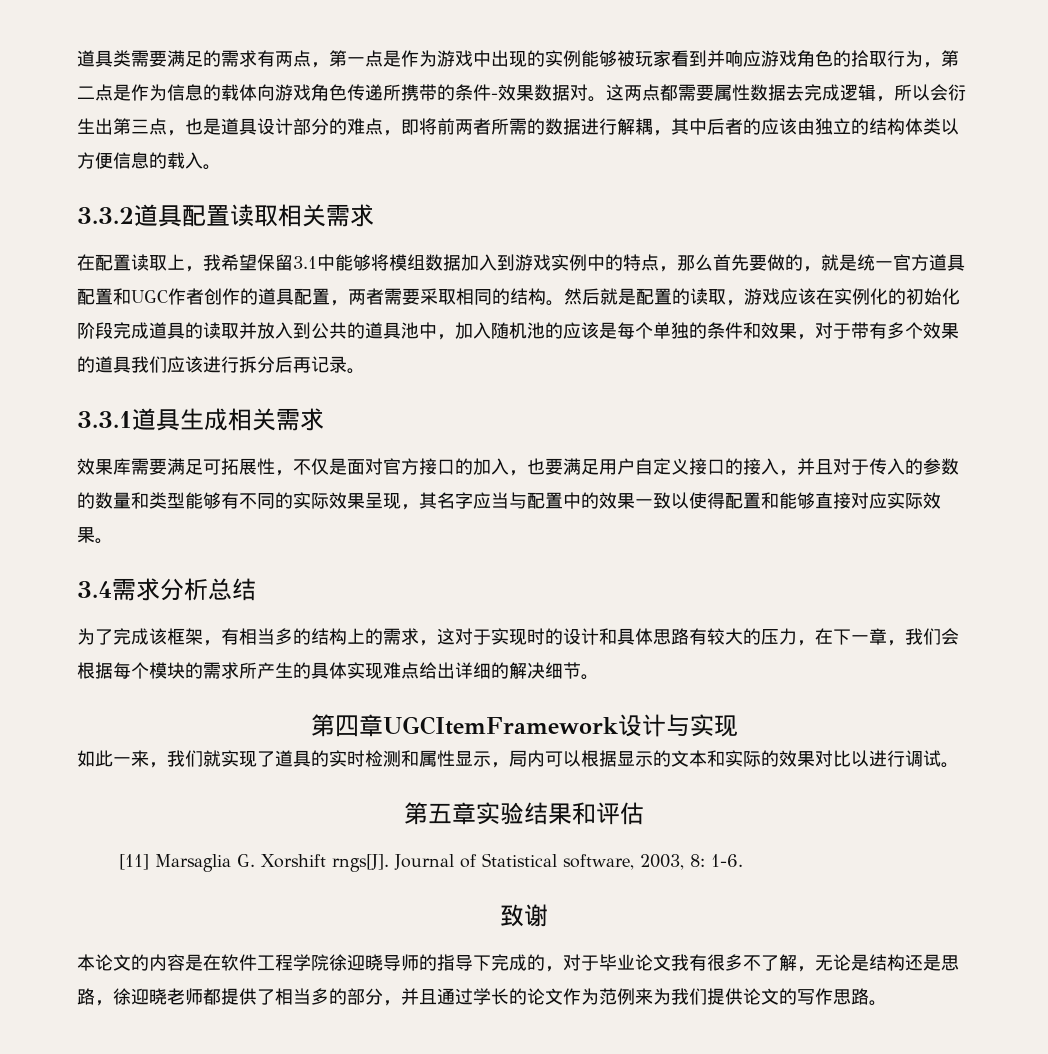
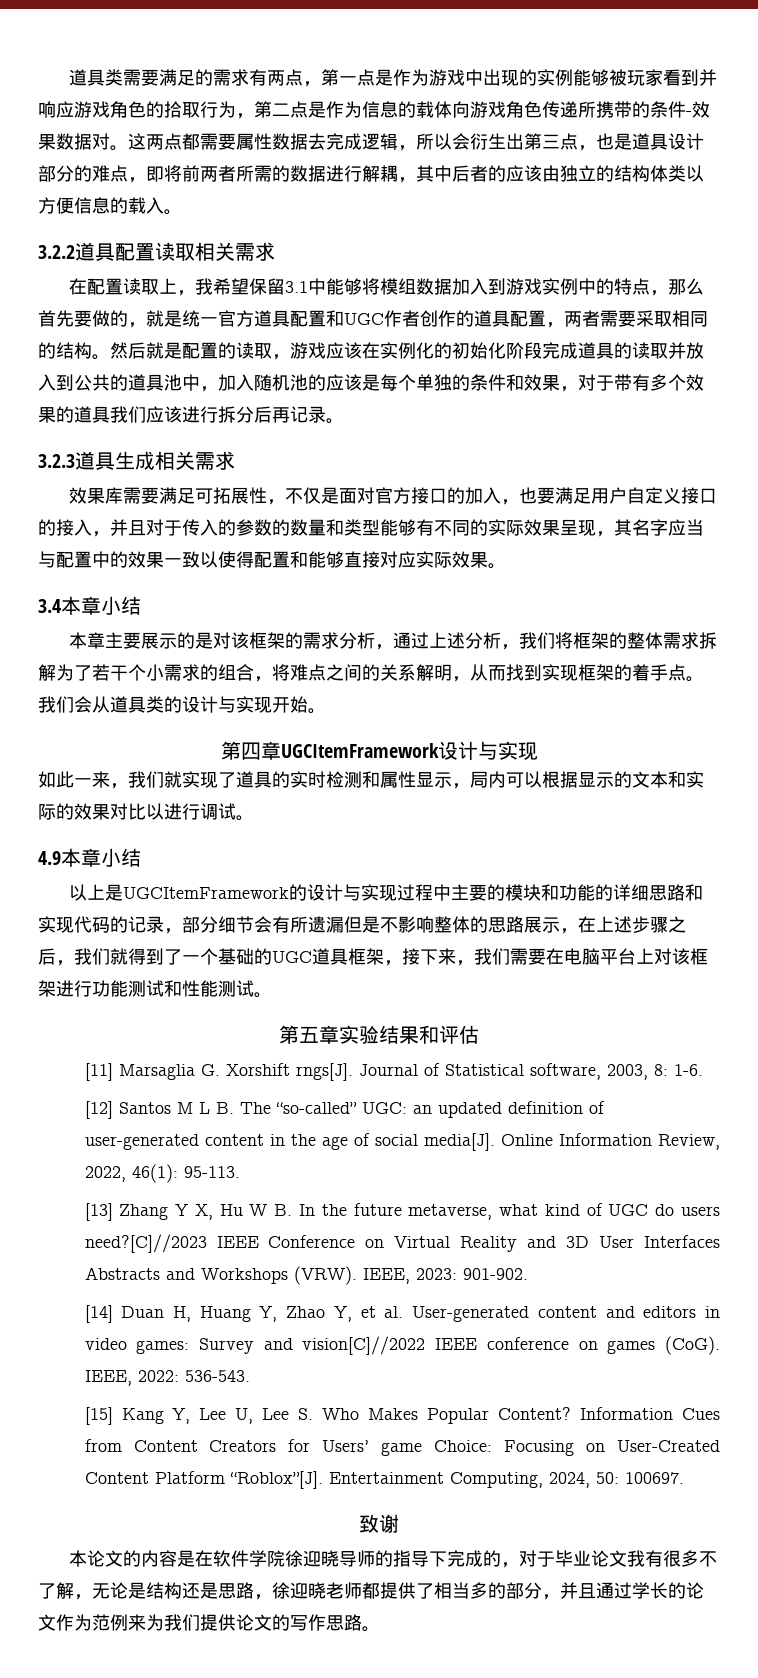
[77,207,134,224] 3.3.2 -> [38,245,75,259] 3.2.2
[77,411,132,428] 3.3.1 -> [38,454,75,468] 3.2.3
[112,578,256,601] [77,628,959,646] [77,662,581,679] 需求分析总结 // 为了完成该框架，有相当多的结构上的需求，这对于实现时的设计和具体思路有较大的压力，在下一章，我们会根据每个模块的需求所产生的具体实现难点给出详细的解决细节 -> [61,596,141,615] [69,632,718,650] [38,664,704,682] [38,696,308,713] 本章小结 // 本章主要展示的是对该框架的需求分析，通过上述分析，我们将框架的整体需求拆解为了若干个小需求的组合，将难点之间的关系解明，从而找到实现框架的着手点。我们会从道具类的设计与实现开始
(959, 765) none -> [38,848,141,867] [69,884,704,901] [38,916,686,934] [38,948,708,966] [38,980,272,998] // 4.9本章小结 // 以上是UGCItemFramework的设计与实现过程中主要的模块和功能的详细思路和实现代码的记录，部分细节会有所遗漏但是不影响整体的思路展示，在上述步骤之后，我们就得到了一个基础的UGC道具框架，接下来，我们需要在电脑平台上对该框架进行功能测试和性能测试。
(743, 860) none -> [84,1101,605,1119] [84,1133,720,1151] [84,1164,240,1183] [84,1203,720,1221] [84,1234,720,1253] [84,1266,528,1285] [84,1305,721,1323] [84,1336,721,1355] [84,1370,250,1386] [84,1407,721,1425] [84,1439,720,1456] [84,1471,684,1489] // [12] Santos M L B. The “so-called” UGC: an updated definition of user-generated content in the age of social media[J]. Online Information Review, 2022, 46(1): 95-113. // [13] Zhang Y X, Hu W B. In the future metaverse, what kind of UGC do users need?[C]//2023 IEEE Conference on Virtual Reality and 3D User Interfaces Abstracts and Workshops (VRW). IEEE, 2023: 901-902. // [14] Duan H, Huang Y, Zhao Y, et al. User-generated content and editors in video games: Survey and vision[C]//2022 IEEE conference on games (CoG). IEEE, 2022: 536-543. // [15] Kang Y, Lee U, Lee S. Who Makes Popular Content? Information Cues from Content Creators for Users’ game Choice: Focusing on User-Created Content Platform “Roblox”[J]. Entertainment Computing, 2024, 50: 100697.
[257,954,293,971] 工程 -> (250, 1558) none

